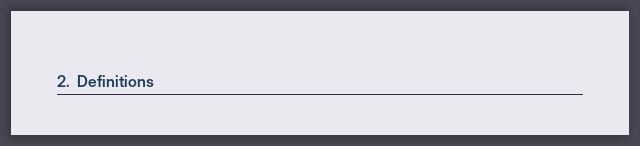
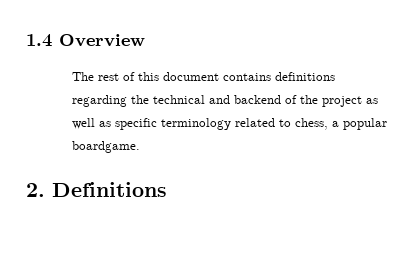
(57, 81) none -> [26,34,145,47] [71,72,335,81] [71,95,378,107] [71,118,387,130] [71,141,140,153] 1.4 Overview // The rest of this document contains definitions regarding the technical and backend of the project as well as specific terminology related to chess, a popular boardgame. //

